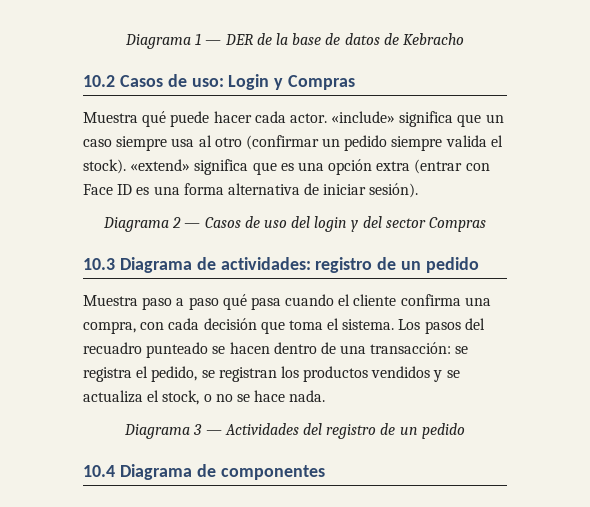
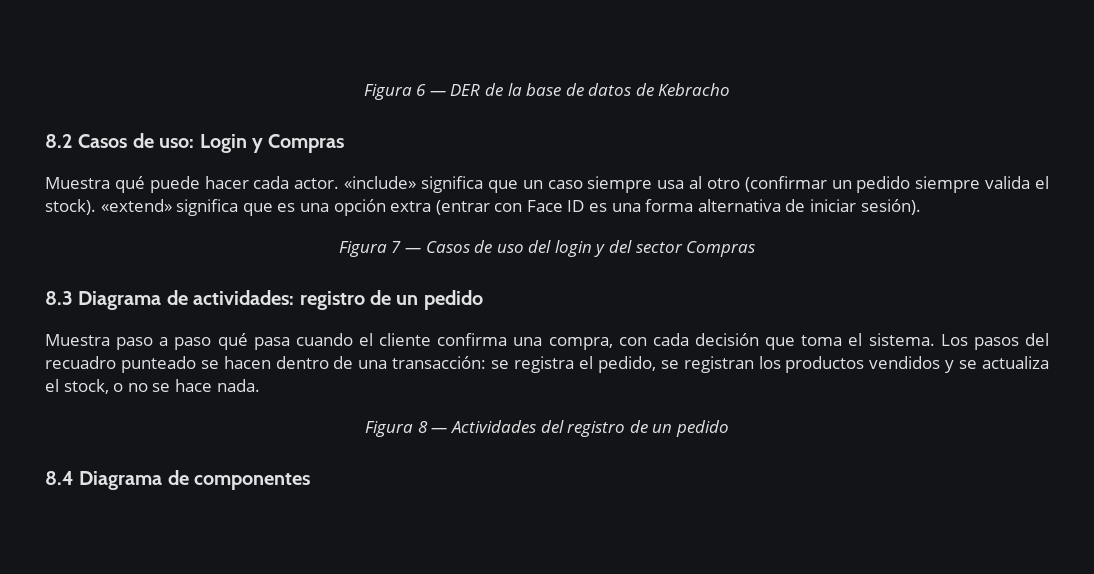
[125,33,202,49] Diagrama 1 -> [363,84,427,100] Figura 6
[83,75,115,87] 10.2 -> [45,134,73,148] 8.2
[102,217,182,232] Diagrama 2 -> [338,241,402,257] Figura 7
[83,258,115,270] 10.3 -> [45,291,73,305] 8.3
[124,424,203,439] Diagrama 3 -> [365,421,428,437] Figura 8
[83,465,115,477] 10.4 -> [45,471,74,485] 8.4

